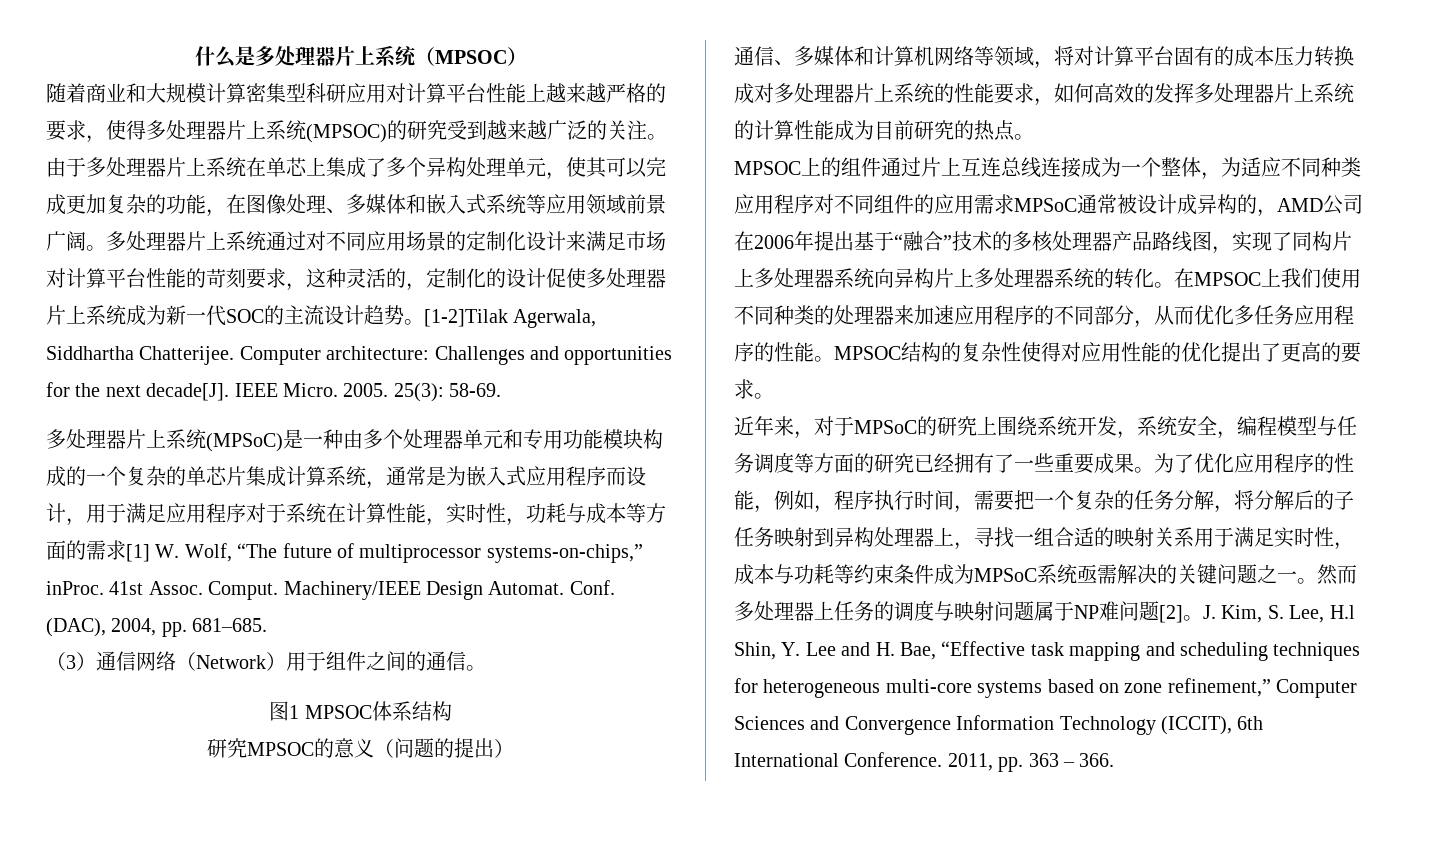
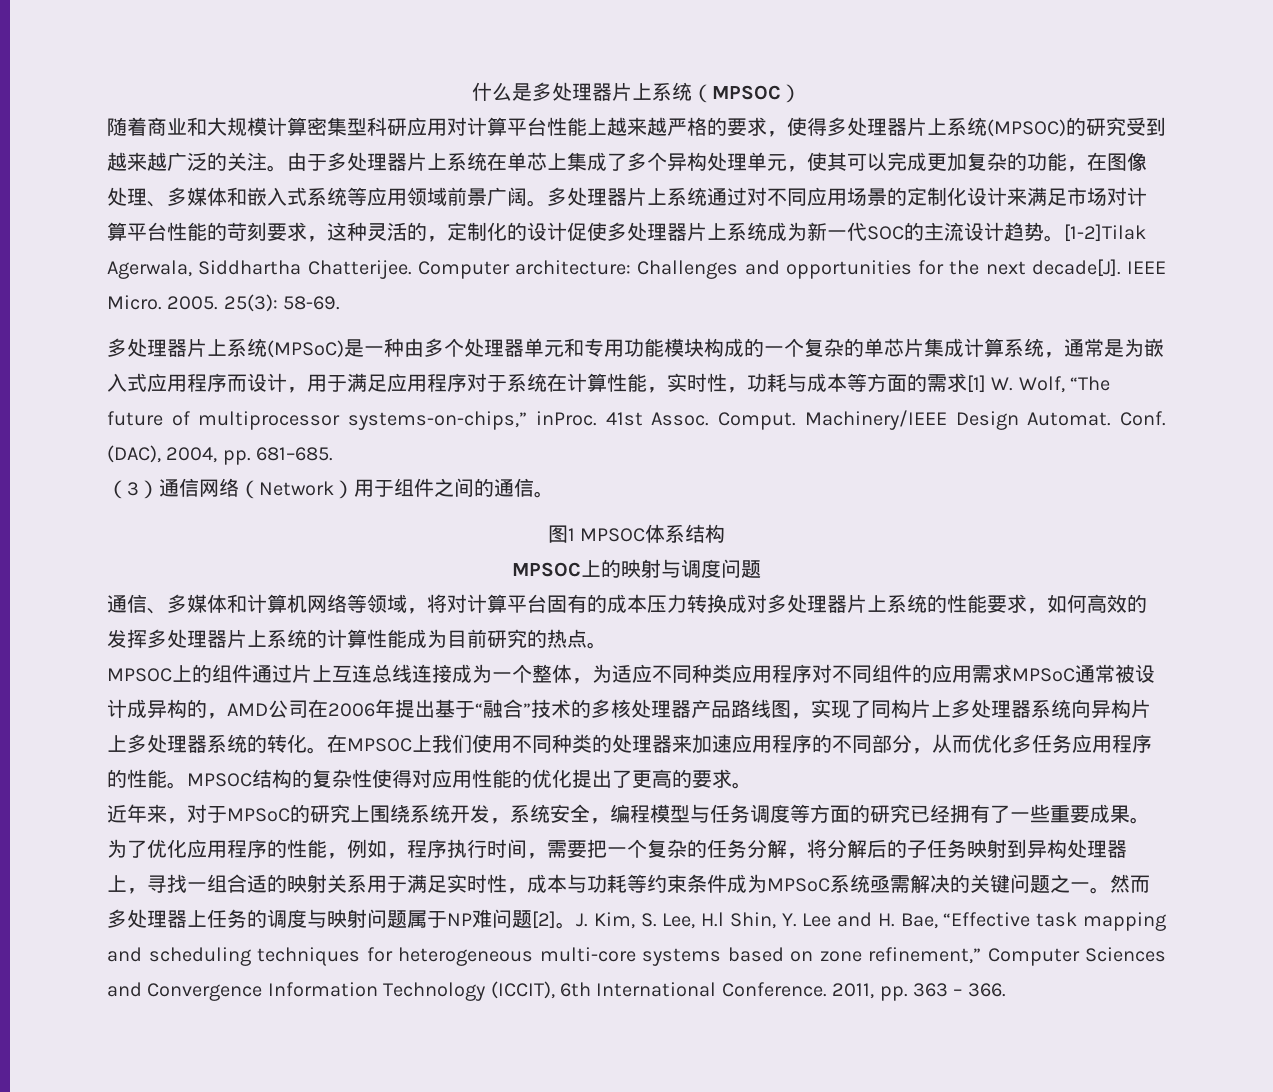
[207,738,514,758] 研究MPSOC的意义（问题的提出） -> [512,559,761,578] MPSOC上的映射与调度问题

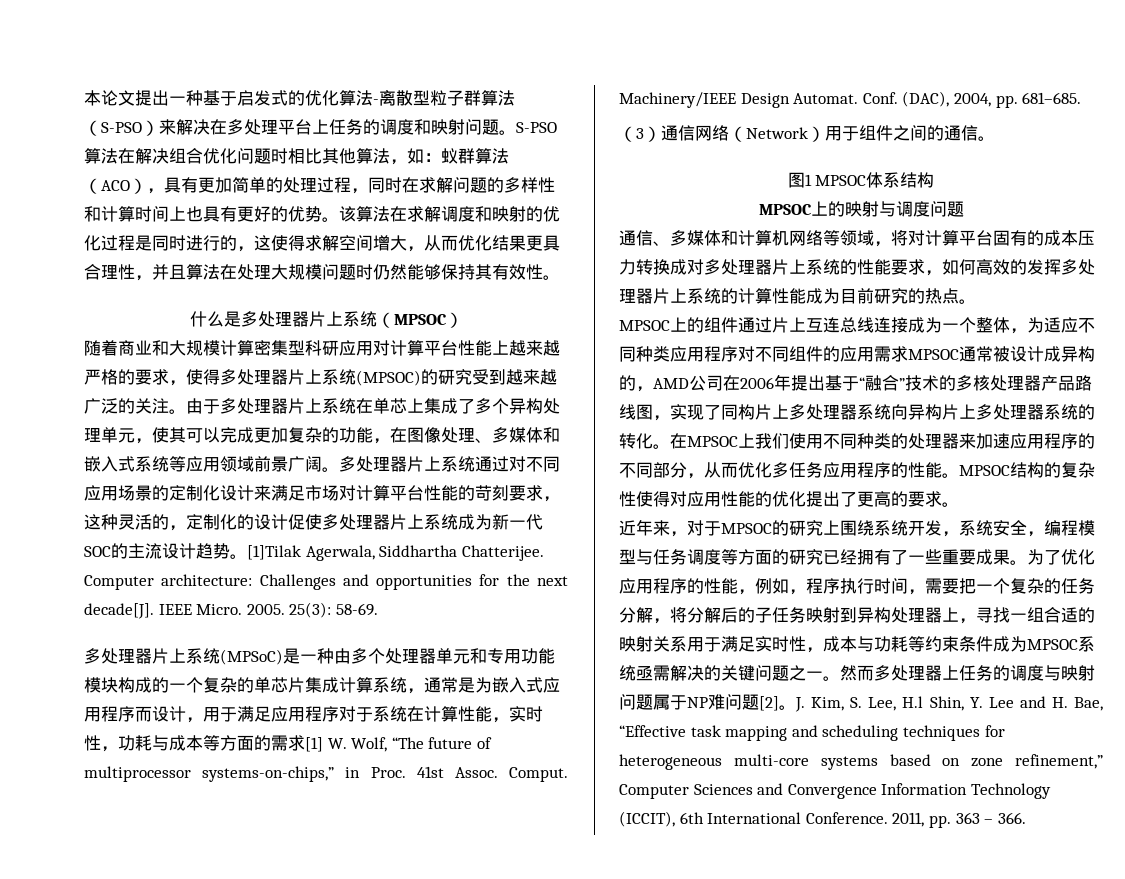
(472, 91) none -> [84,90,515,106] [84,119,557,136] [84,148,509,165] [84,177,555,194] [84,206,560,222] [84,235,560,252] [84,264,560,281] 本论文提出一种基于启发式的优化算法-离散型粒子群算法（S-PSO）来解决在多处理平台上任务的调度和映射问题。S-PSO算法在解决组合优化问题时相比其他算法，如：蚁群算法（ACO），具有更加简单的处理过程，同时在求解问题的多样性和计算时间上也具有更好的优势。该算法在求解调度和映射的优化过程是同时进行的，这使得求解空间增大，从而优化结果更具合理性，并且算法在处理大规模问题时仍然能够保持其有效性。 //
[1064,224,1146,242] [1-2]Tilak -> [247,545,301,560] [1]Tilak
[535,411,597,426] inProc. -> [345,767,406,778] in Proc.
[1012,668,1075,682] MPSoC -> [908,349,959,360] MPSOC
[227,808,290,822] MPSoC -> [721,523,772,534] MPSOC
[767,878,830,892] MPSoC -> [1027,639,1078,650] MPSOC

